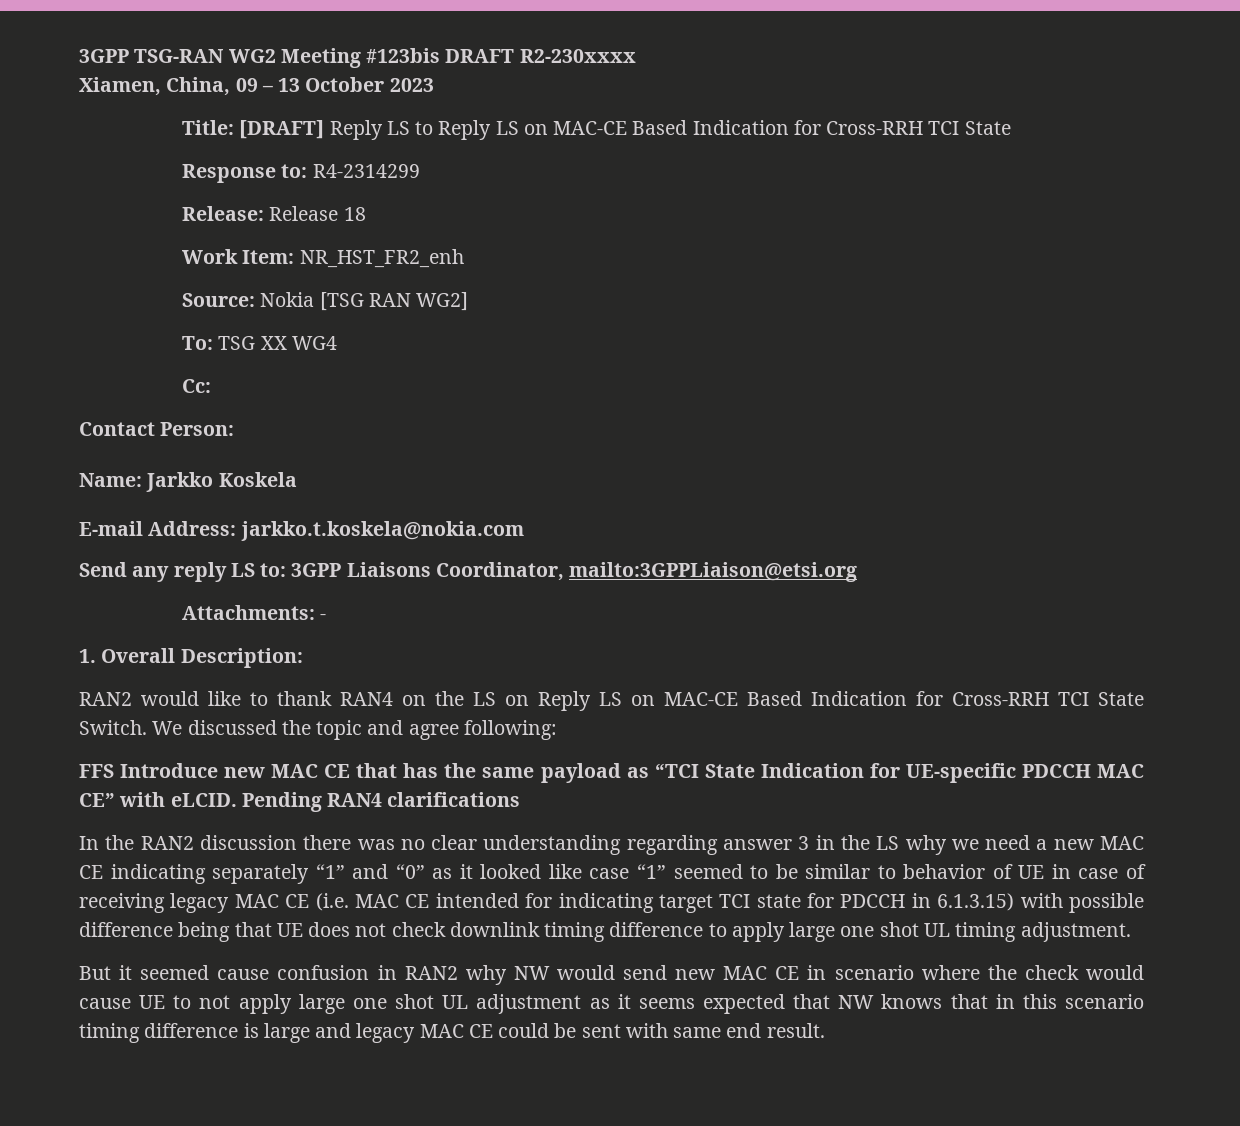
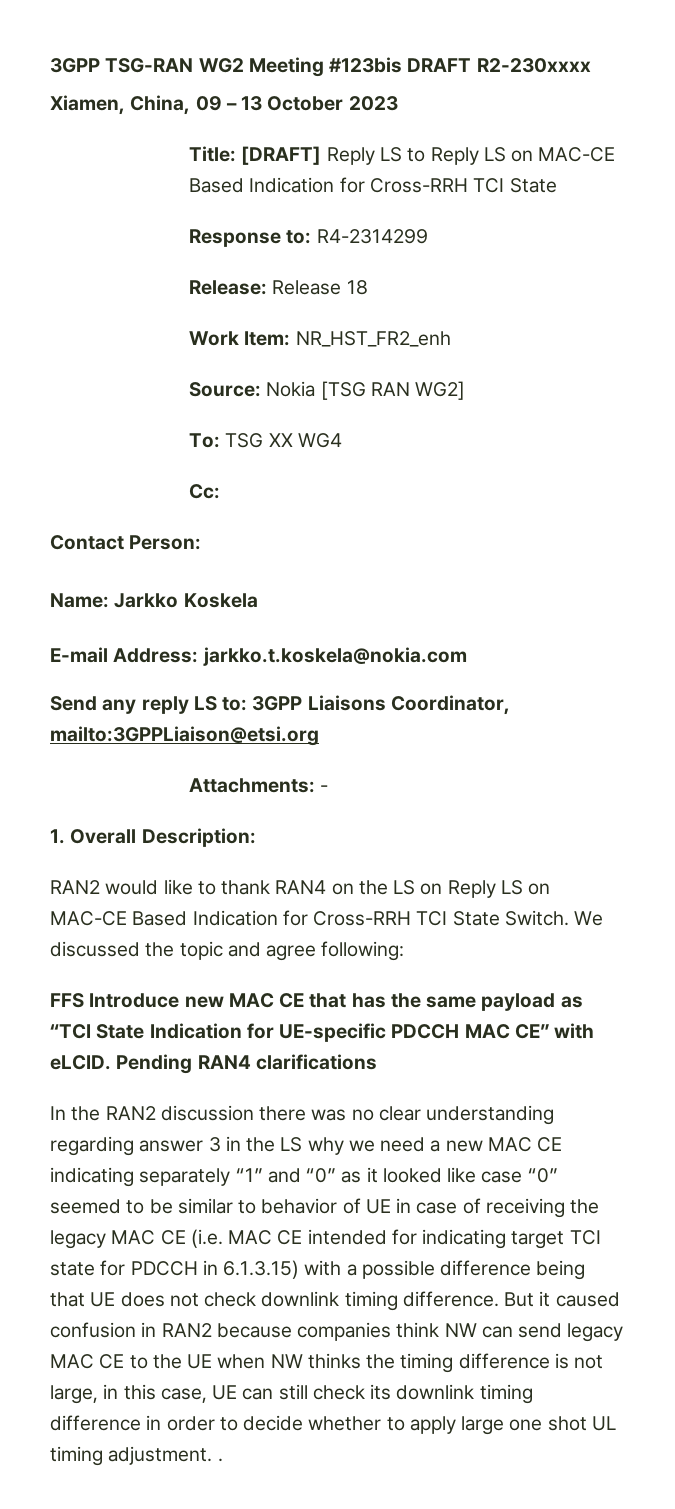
[637,864,666,879] “1” -> [527,1168,558,1183] “0”
(165, 903) none -> [570,1199,600,1214] the
(1063, 900) none -> [346,1264,357,1276] a
[609,922,704,937] difference -> [402,1291,620,1307] [50,1322,624,1342] [50,1353,604,1373] [50,1384,533,1404] [50,1415,382,1431] difference. But it caused confusion in RAN2 because companies think NW can send legacy MAC CE to the UE when NW thinks the timing difference is not large, in this case, UE can still check its downlink timing difference in order to decide whether
[79,965,1145,985] [79,994,1144,1014] [79,1023,825,1043] // But it seemed cause confusion in RAN2 why NW would send new MAC CE in scenario where the check would cause UE to not apply large one shot UL adjustment as it seems expected that NW knows that in this scenario timing difference is large and legacy MAC CE could be sent with same end result. -> [217,1458,223,1462] .

